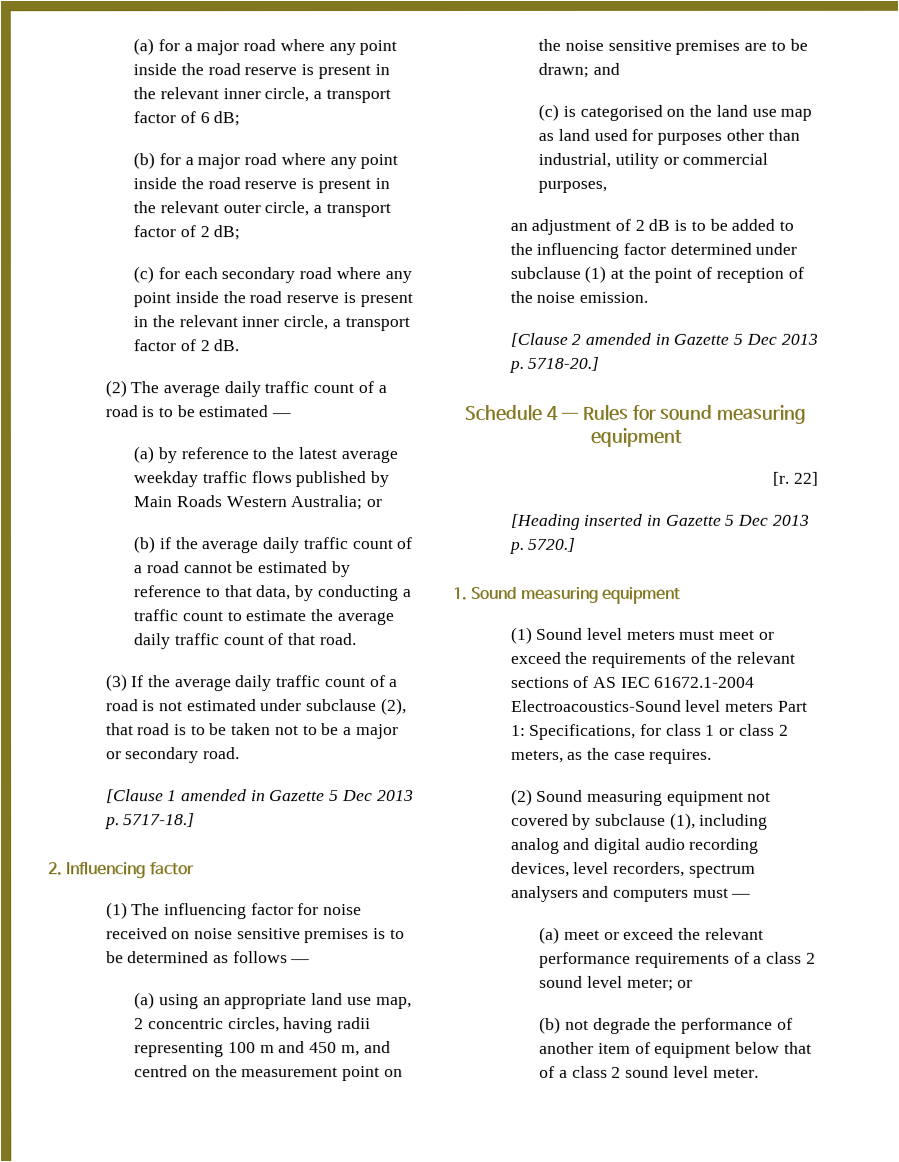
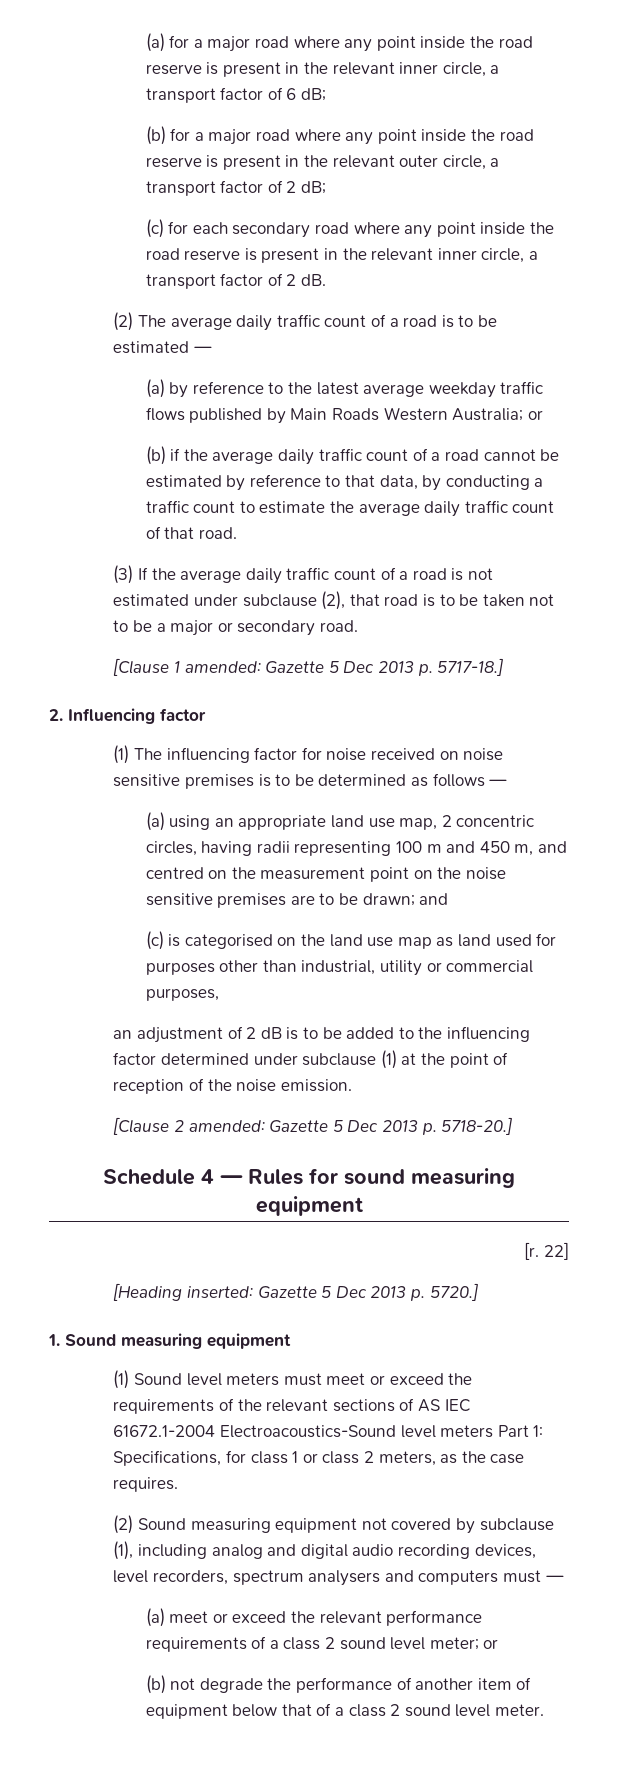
[180,789,266,802] amended in -> [184,661,261,673] amended:
[584,332,670,345] amended in -> [188,1120,265,1132] amended:
[583,513,661,526] inserted in -> [186,1286,253,1298] inserted:

